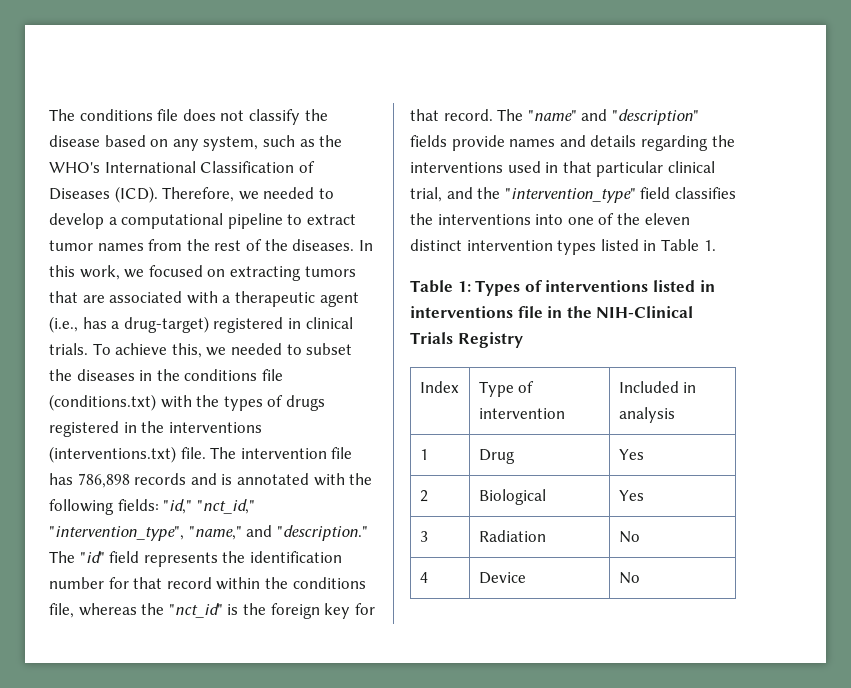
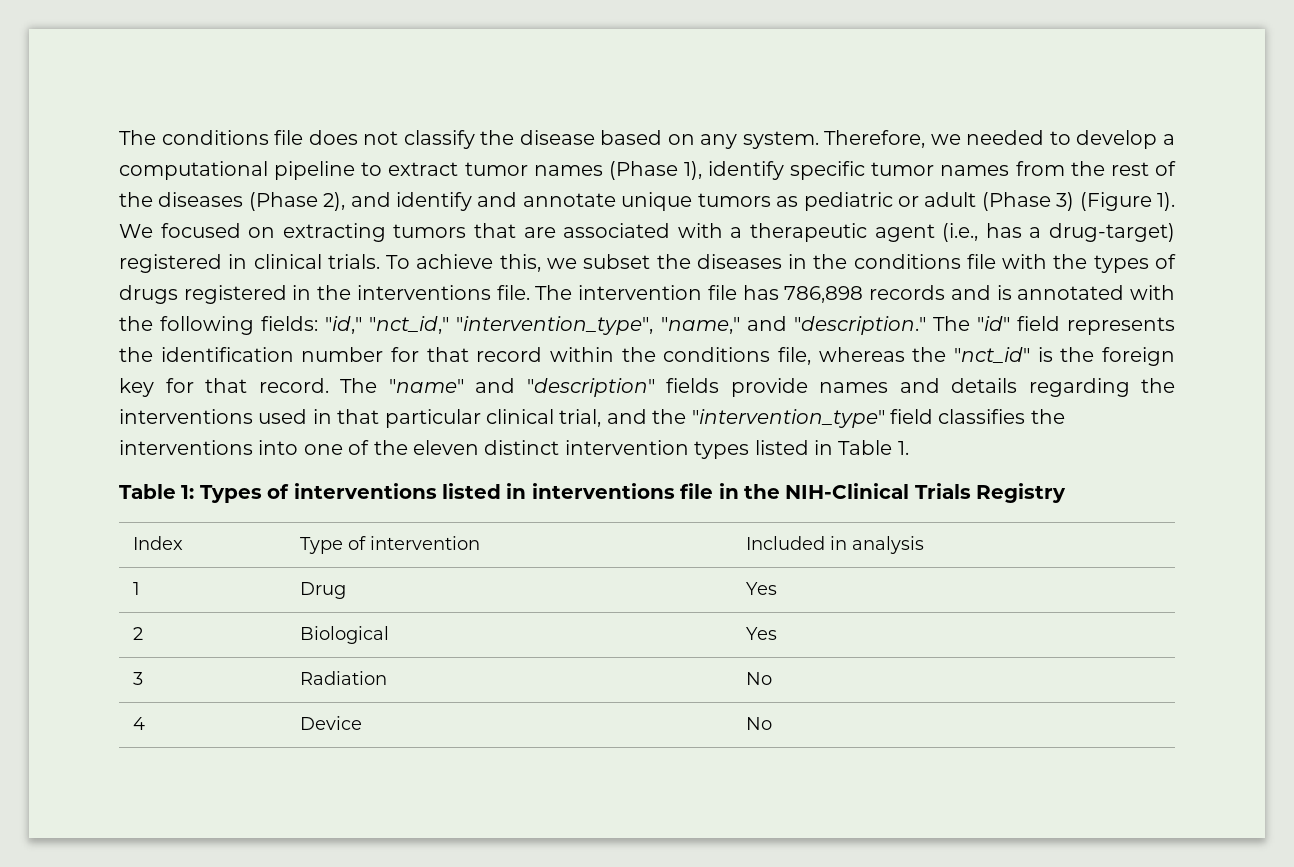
[203,135,343,151] [49,161,315,173] [49,186,158,203] system, such as the WHO's International Classification of Diseases (ICD). -> [742,131,819,149] system.
(144, 247) none -> [608,161,1010,180] (Phase 1), identify specific tumor names
[292,239,373,251] [49,265,145,280] diseases. In this work, we -> [158,192,1175,211] [119,224,153,238] diseases (Phase 2), and identify and annotate unique tumors as pediatric or adult (Phase 3) (Figure 1). We
[230,343,302,355] needed to -> (577, 263) none
[49,394,156,411] (conditions.txt) -> (996, 261) none
[49,446,176,463] (interventions.txt) -> (491, 292) none

